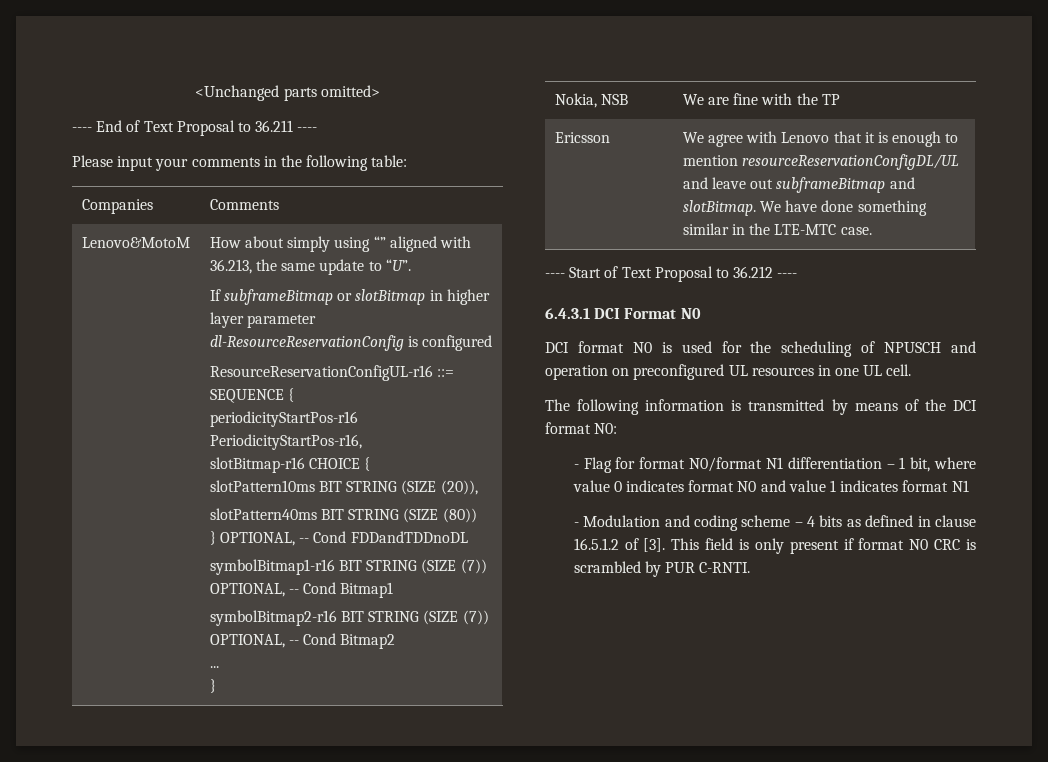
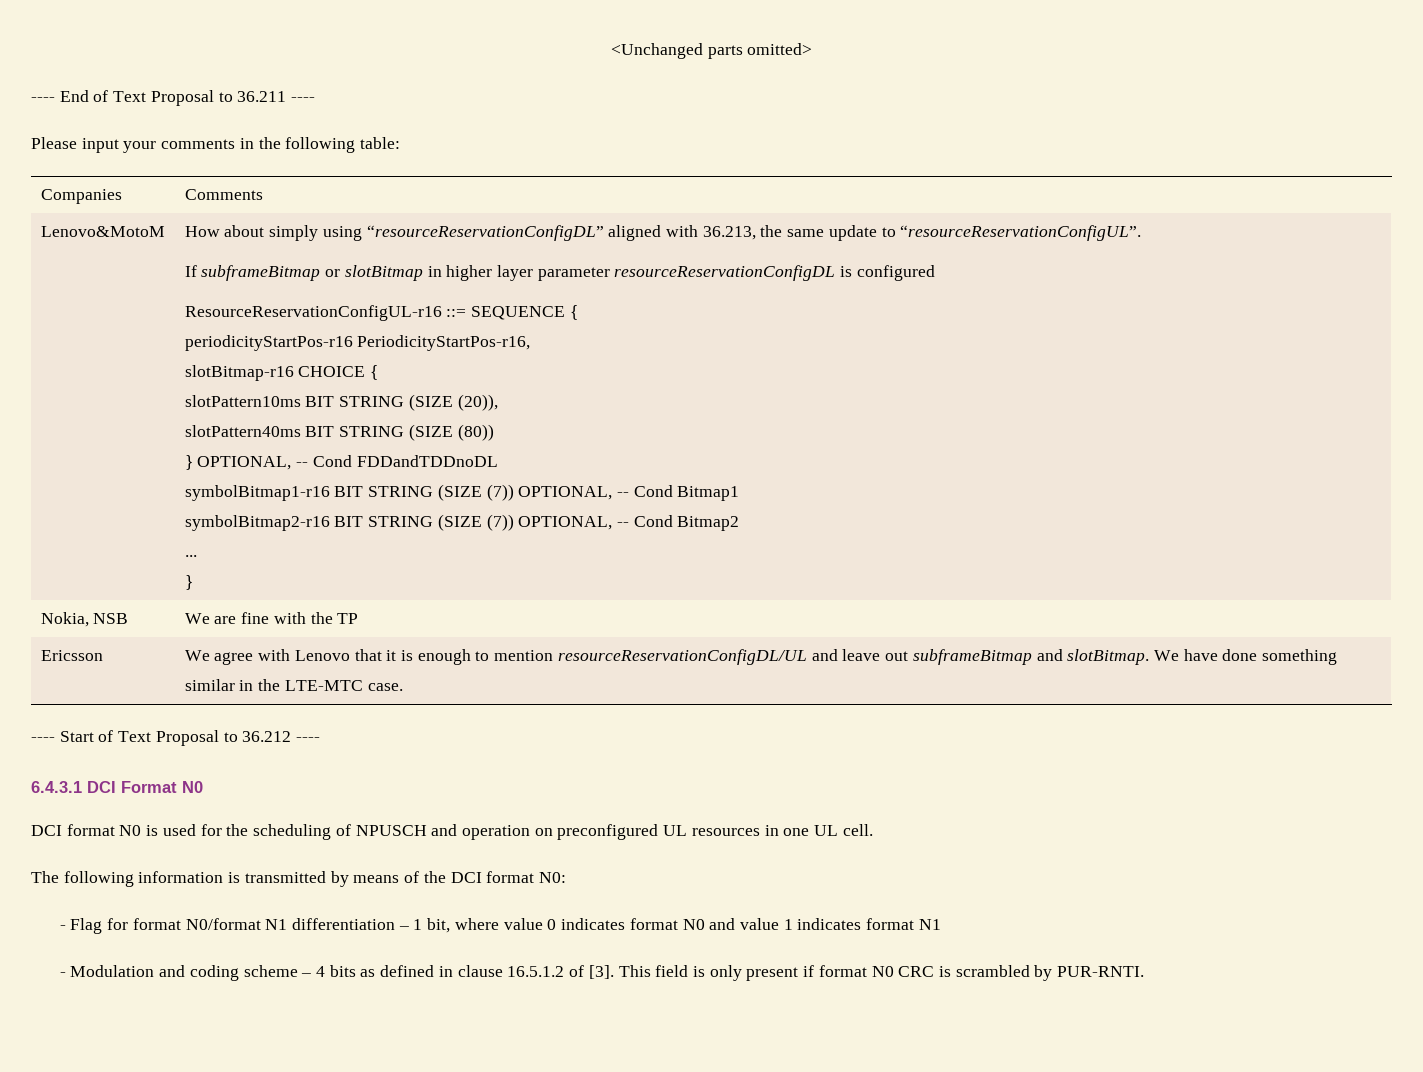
[373,236,386,248] “” -> [366,225,604,241] “resourceReservationConfigDL”
[385,259,411,271] “U”. -> [900,225,1142,241] “resourceReservationConfigUL”.
[209,335,404,351] dl-ResourceReservationConfig -> [614,265,836,281] resourceReservationConfigDL
[665,562,751,573] PUR C-RNTI. -> [1057,966,1145,977] PUR-RNTI.

